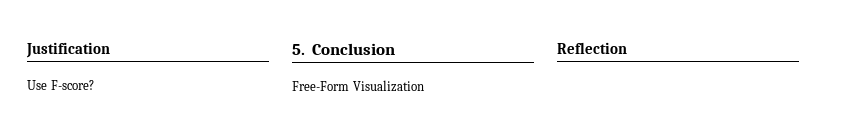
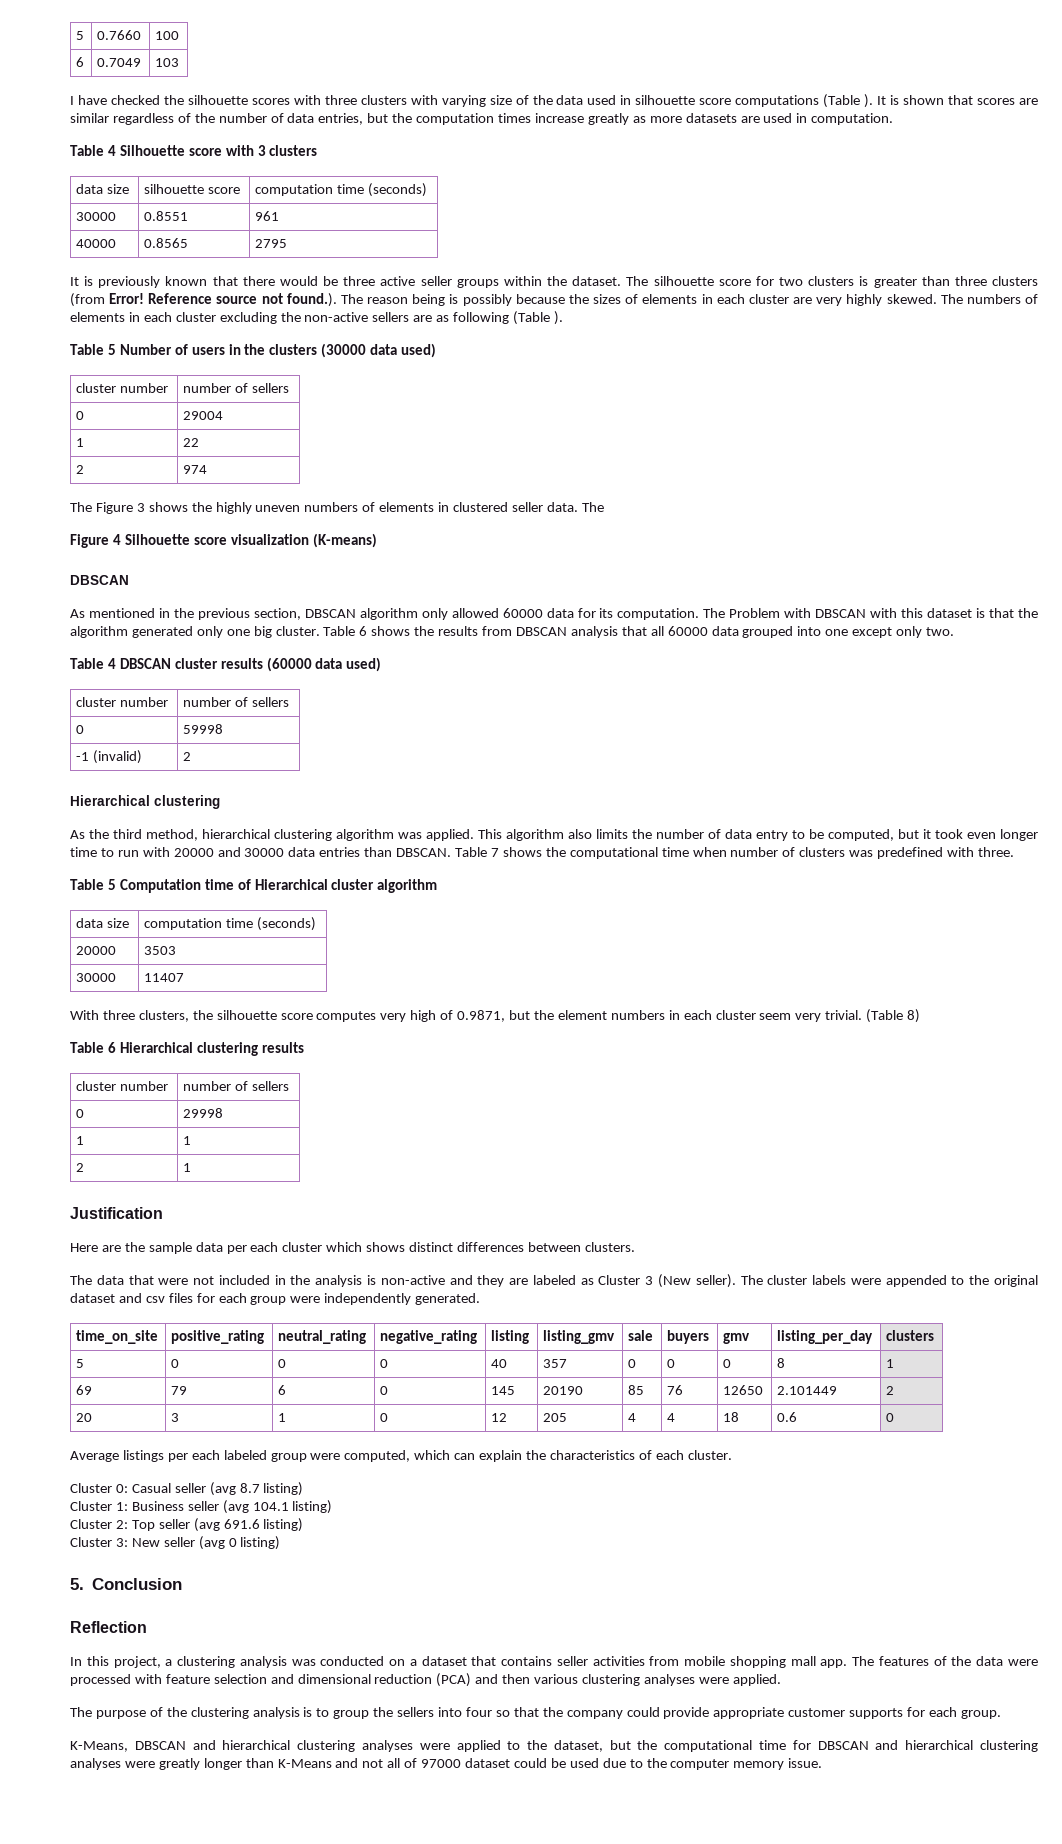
[26,42,110,58] [27,80,94,90] [292,43,395,55] [292,80,424,92] [557,42,627,54] Justification // Use F-score? // 5. Conclusion // Free-Form Visualization // Reflection -> [76,31,85,40] [97,30,142,40] [155,31,180,40] [76,57,85,67] [97,58,142,67] [155,58,180,67] [70,94,1038,108] [70,113,894,125] [70,145,318,156] [76,184,130,194] [144,184,241,194] [255,183,428,197] [76,212,117,221] [144,211,189,221] [255,211,280,221] [76,239,117,248] [144,238,189,248] [255,239,288,248] [70,276,1038,288] [70,293,1038,307] [70,311,563,325] [70,343,437,358] [76,383,169,393] [183,383,290,393] [76,411,85,420] [183,411,224,420] [76,438,85,447] [183,438,200,447] [76,465,85,474] [183,465,208,474] [70,502,604,514] [70,533,377,548] [70,575,129,585] [70,608,1039,620] [70,626,955,638] [70,657,382,672] [76,697,169,707] [183,697,290,707] [76,725,85,734] [183,724,224,734] [76,750,143,764] [183,752,192,761] [70,795,220,809] [70,829,1038,841] [70,847,1014,859] [70,879,438,893] [76,918,130,928] [144,917,317,931] [76,946,117,955] [144,946,177,955] [76,973,117,982] [144,973,185,982] [70,1009,921,1023] [70,1042,304,1056] [76,1081,169,1091] [183,1081,290,1091] [76,1109,85,1118] [183,1108,224,1118] [76,1136,85,1145] [183,1136,192,1145] [76,1163,85,1172] [183,1163,192,1172] [70,1207,163,1219] [70,1242,635,1254] [70,1274,1039,1288] [70,1293,481,1305] [76,1330,159,1344] [171,1330,265,1344] [278,1330,367,1344] [380,1330,478,1344] [491,1330,530,1344] [543,1330,616,1344] [628,1330,654,1341] [667,1330,710,1344] [723,1333,751,1344] [777,1330,874,1344] [886,1330,935,1341] [76,1359,85,1368] [171,1359,180,1368] [278,1359,287,1368] [380,1359,389,1368] [491,1359,508,1368] [543,1359,568,1368] [628,1359,637,1368] [667,1359,676,1368] [723,1359,732,1368] [777,1358,786,1368] [886,1359,895,1368] [76,1385,93,1395] [171,1386,188,1395] [278,1385,287,1395] [380,1386,389,1395] [491,1386,516,1395] [543,1386,584,1395] [628,1385,645,1395] [667,1385,684,1395] [723,1385,764,1395] [777,1386,838,1395] [886,1386,895,1395] [76,1413,93,1422] [171,1413,180,1422] [278,1413,287,1422] [380,1413,389,1422] [491,1413,508,1422] [543,1413,568,1422] [628,1413,637,1422] [667,1413,676,1422] [723,1412,740,1422] [777,1412,798,1422] [886,1413,895,1422] [70,1450,732,1462] [70,1482,304,1496] [70,1500,333,1514] [70,1518,304,1532] [70,1536,281,1550] [70,1578,182,1590] [70,1621,147,1633] [70,1656,1038,1668] [70,1673,781,1687] [70,1707,1001,1719] [70,1740,1038,1752] [70,1758,823,1770] 5 | 0.7660 | 100 // 6 | 0.7049 | 103 // I have checked the silhouette scores with three clusters with varying size of the data used in silhouette score computations (Table ). It is shown that scores are similar regardless of the number of data entries, but the computation times increase greatly as more datasets are used in computation. // Table 4 Silhouette score with 3 clusters // data size | silhouette score | computation time (seconds) // 30000 | 0.8551 | 961 // 40000 | 0.8565 | 2795 // It is previously known that there would be three active seller groups within the dataset. The silhouette score for two clusters is greater than three clusters (from Error! Reference source not found.). The reason being is possibly because the sizes of elements in each cluster are very highly skewed. The numbers of elements in each cluster excluding the non-active sellers are as following (Table ). // Table 5 Number of users in the clusters (30000 data used) // cluster number | number of sellers // 0 | 29004 // 1 | 22 // 2 | 974 // The Figure 3 shows the highly uneven numbers of elements in clustered seller data. The // Figure 4 Silhouette score visualization (K-means) // DBSCAN // As mentioned in the previous section, DBSCAN algorithm only allowed 60000 data for its computation. The Problem with DBSCAN with this dataset is that the algorithm generated only one big cluster. Table 6 shows the results from DBSCAN analysis that all 60000 data grouped into one except only two. // Table 4 DBSCAN cluster results (60000 data used) // cluster number | number of sellers // 0 | 59998 // -1 (invalid) | 2 // Hierarchical clustering // As the third method, hierarchical clustering algorithm was applied. This algorithm also limits the number of data entry to be computed, but it took even longer time to run with 20000 and 30000 data entries than DBSCAN. Table 7 shows the computational time when number of clusters was predefined with three. // Table 5 Computation time of Hierarchical cluster algorithm // data size | computation time (seconds) // 20000 | 3503 // 30000 | 11407 // With three clusters, the silhouette score computes very high of 0.9871, but the element numbers in each cluster seem very trivial. (Table 8) // Table 6 Hierarchical clustering results // cluster number | number of sellers // 0 | 29998 // 1 | 1 // 2 | 1 // Justification // Here are the sample data per each cluster which shows distinct differences between clusters. // The data that were not included in the analysis is non-active and they are labeled as Cluster 3 (New seller). The cluster labels were appended to the original dataset and csv files for each group were independently generated. // time_on_site | positive_rating | neutral_rating | negative_rating | listing | listing_gmv | sale | buyers | gmv | listing_per_day | clusters // 5 | 0 | 0 | 0 | 40 | 357 | 0 | 0 | 0 | 8 | 1 // 69 | 79 | 6 | 0 | 145 | 20190 | 85 | 76 | 12650 | 2.101449 | 2 // 20 | 3 | 1 | 0 | 12 | 205 | 4 | 4 | 18 | 0.6 | 0 // Average listings per each labeled group were computed, which can explain the characteristics of each cluster. // Cluster 0: Casual seller (avg 8.7 listing) // Cluster 1: Business seller (avg 104.1 listing) // Cluster 2: Top seller (avg 691.6 listing) // Cluster 3: New seller (avg 0 listing) // 5. Conclusion // Reflection // In this project, a clustering analysis was conducted on a dataset that contains seller activities from mobile shopping mall app. The features of the data were processed with feature selection and dimensional reduction (PCA) and then various clustering analyses were applied. // The purpose of the clustering analysis is to group the sellers into four so that the company could provide appropriate customer supports for each group. // K-Means, DBSCAN and hierarchical clustering analyses were applied to the dataset, but the computational time for DBSCAN and hierarchical clustering analyses were greatly longer than K-Means and not all of 97000 dataset could be used due to the computer memory issue.

